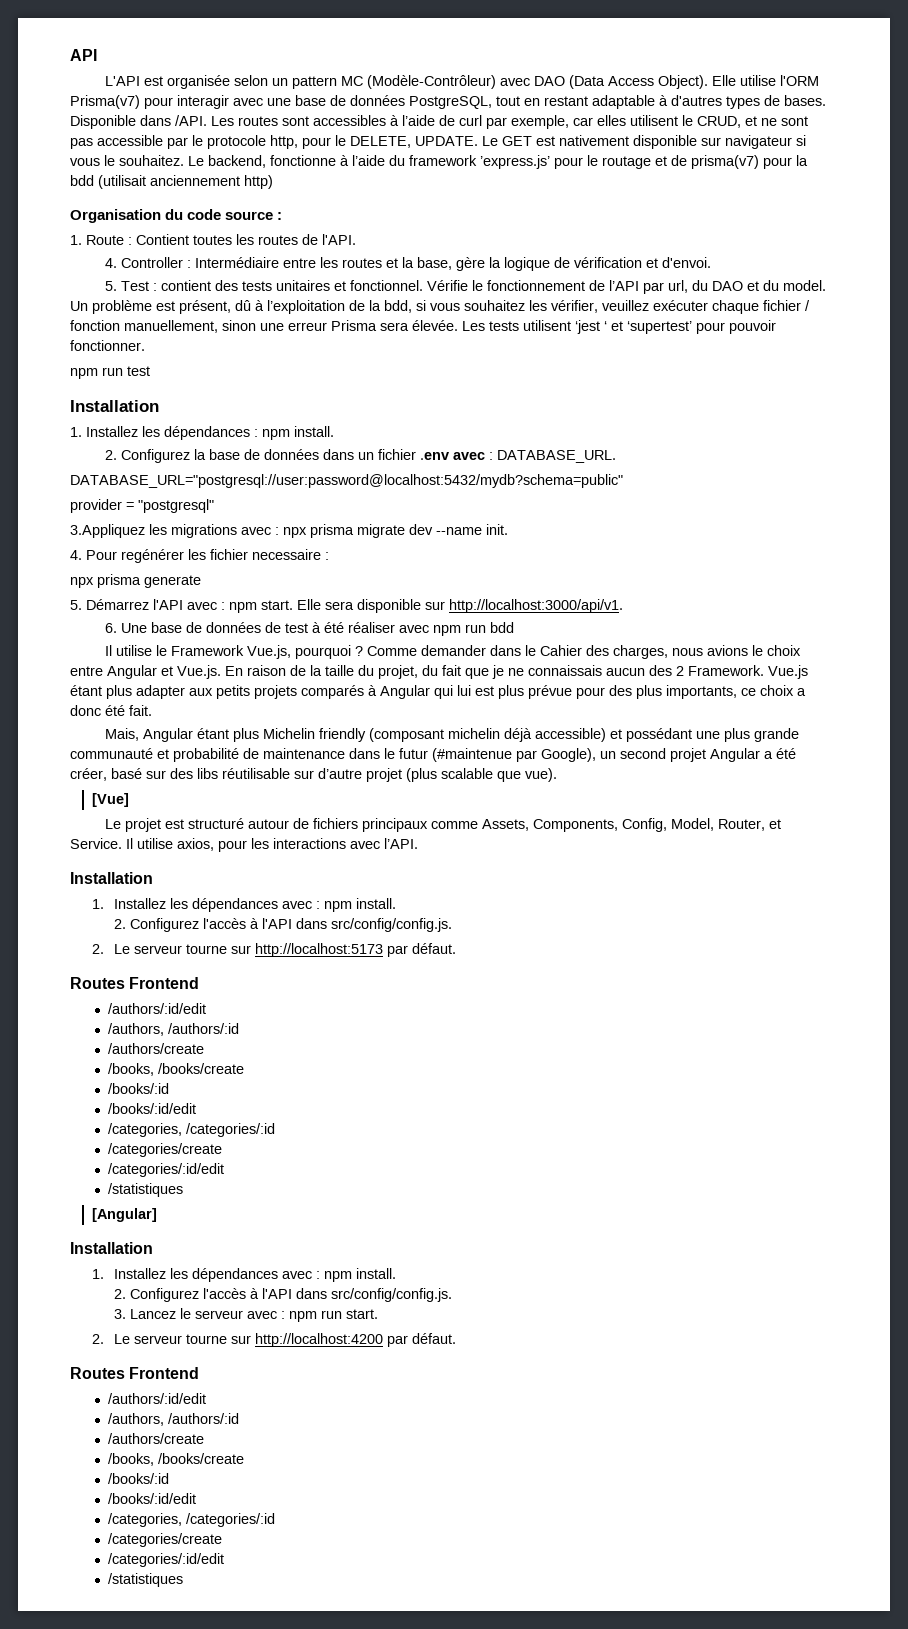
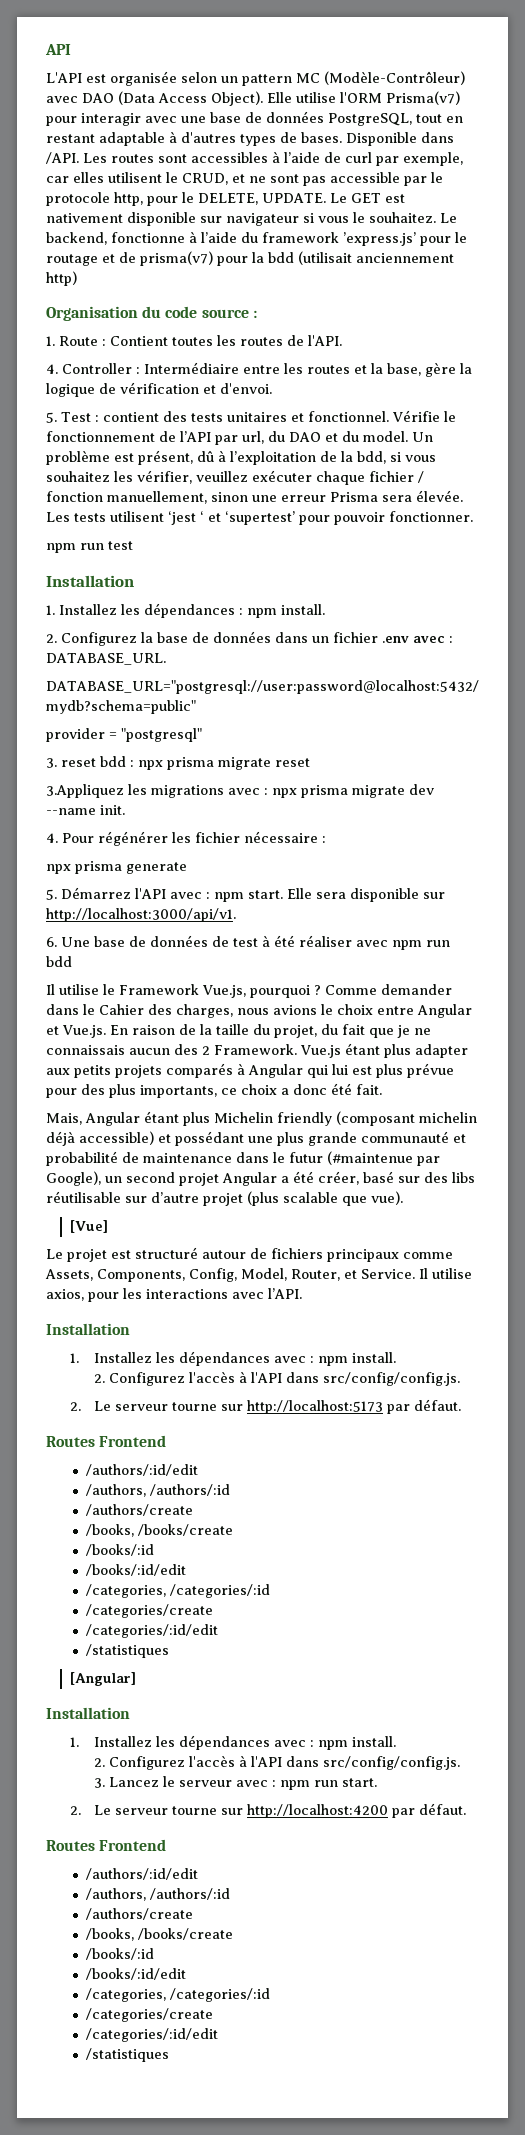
(214, 506) none -> [46,756,310,770] // 3. reset bdd : npx prisma migrate reset
[121,549,184,563] regénérer -> [98,831,168,846] régénérer
[252,549,321,560] necessaire -> [244,831,318,843] nécessaire

